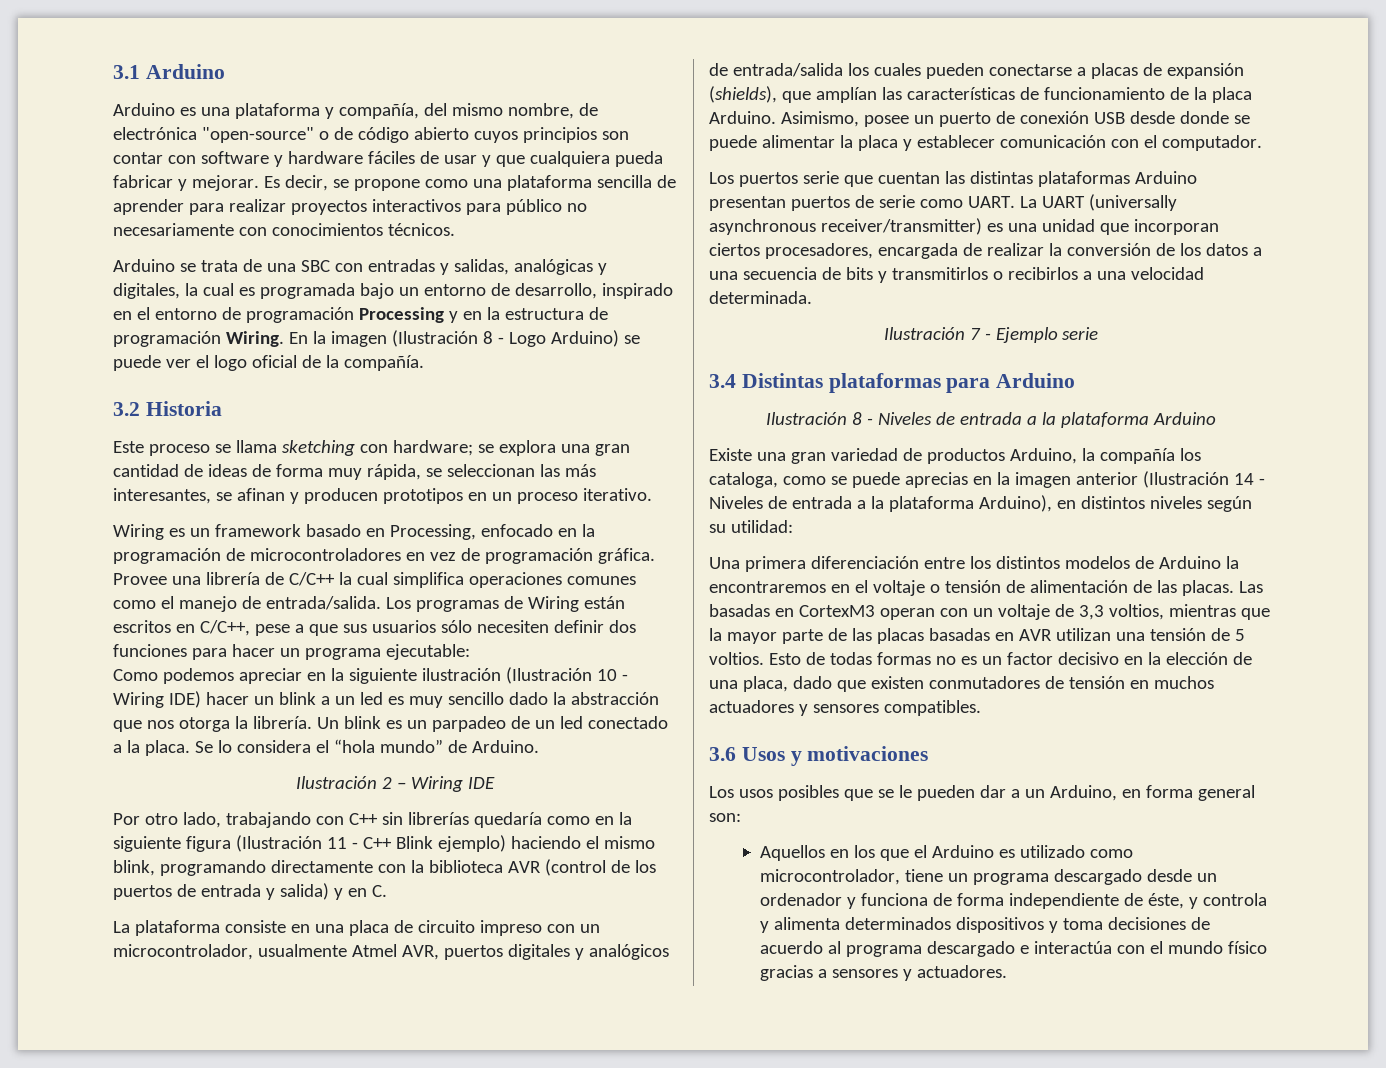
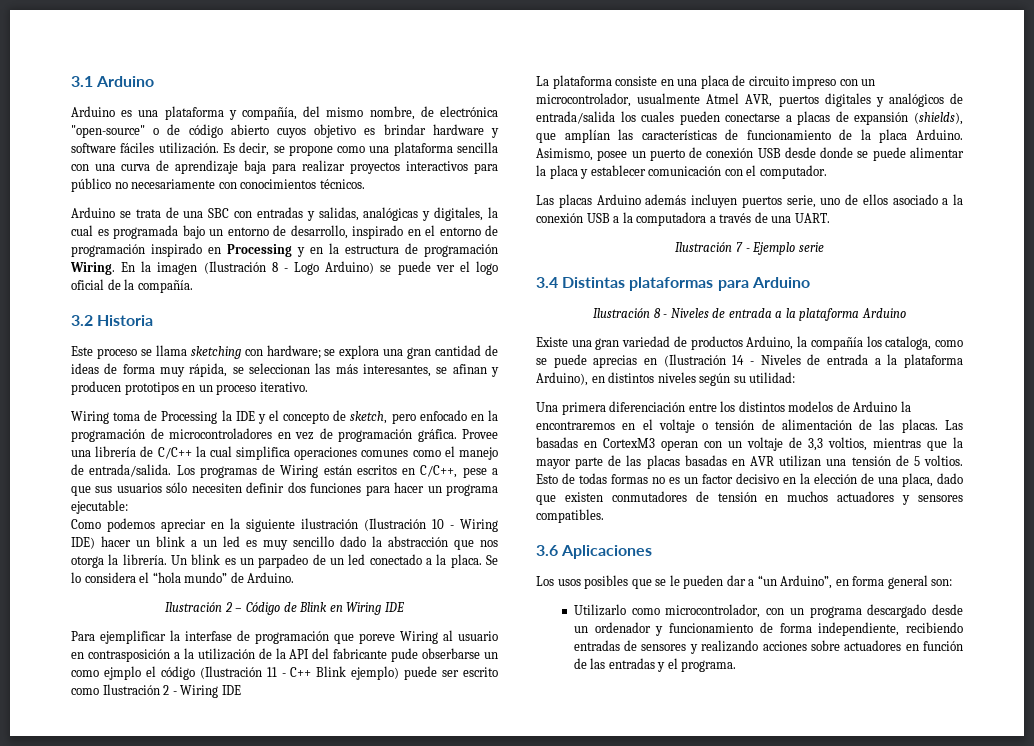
[522,127,629,143] [113,151,663,167] [113,175,259,191] principios son contar con software y hardware fáciles de usar y que cualquiera pueda fabricar y mejorar. -> [314,124,499,138] [71,142,219,154] objetivo es brindar hardware y software fáciles utilización.
[656,175,676,188] [113,199,184,215] de aprender -> [71,160,266,174] con una curva de aprendizaje baja
(354, 315) none -> [151,243,221,257] inspirado en
[168,524,476,540] es un framework basado en Processing, -> [113,410,416,424] toma de Processing la IDE y el concepto de sketch, pero
[410,776,495,792] [113,812,632,828] [113,836,231,852] Wiring IDE // Por otro lado, trabajando con C++ sin librerías quedaría como en la siguiente figura -> [245,602,404,615] [71,630,498,644] [71,648,499,662] [71,666,195,680] Código de Blink en Wiring IDE // Para ejemplificar la interfase de programación que poreve Wiring al usuario en contrasposición a la utilización de la API del fabricante pude obserbarse un como ejmplo el código
[510,836,655,849] [113,859,656,876] [113,883,387,900] haciendo el mismo blink, programando directamente con la biblioteca AVR (control de los puertos de entrada y salida) y en C. -> [404,666,498,680] [71,684,241,698] puede ser escrito como Ilustración 2 - Wiring IDE
[709,171,1197,187] [709,194,1177,211] [709,218,1219,235] [709,243,1262,259] [709,267,1204,283] [709,291,812,304] Los puertos serie que cuentan las distintas plataformas Arduino presentan puertos de serie como UART. La UART (universally asynchronous receiver/transmitter) es una unidad que incorporan ciertos procesadores, encargada de realizar la conversión de los datos a una secuencia de bits y transmitirlos o recibirlos a una velocidad determinada. -> [536,194,963,208] [536,212,830,226] Las placas Arduino además incluyen puertos serie, uno de ellos asociado a la conexión USB a la computadora a través de una UART.
[996,472,1138,488] la imagen anterior -> (657, 361) none
[741,746,929,766] Usos y motivaciones -> [561,545,653,559] Aplicaciones
[1024,785,1117,801] un Arduino, -> [757,575,833,589] “un Arduino”,
[759,845,1085,861] Aquellos en los que el Arduino es utilizado -> [573,604,626,616] Utilizarlo
[904,869,943,882] tiene -> [766,608,785,615] con
[860,893,1267,909] [759,917,1210,933] [759,941,1267,957] [759,965,1007,981] funciona de forma independiente de éste, y controla y alimenta determinados dispositivos y toma decisiones de acuerdo al programa descargado e interactúa con el mundo físico gracias a sensores y actuadores. -> [669,622,963,636] [573,640,963,654] [573,658,737,672] funcionamiento de forma independiente, recibiendo entradas de sensores y realizando acciones sobre actuadores en función de las entradas y el programa.

